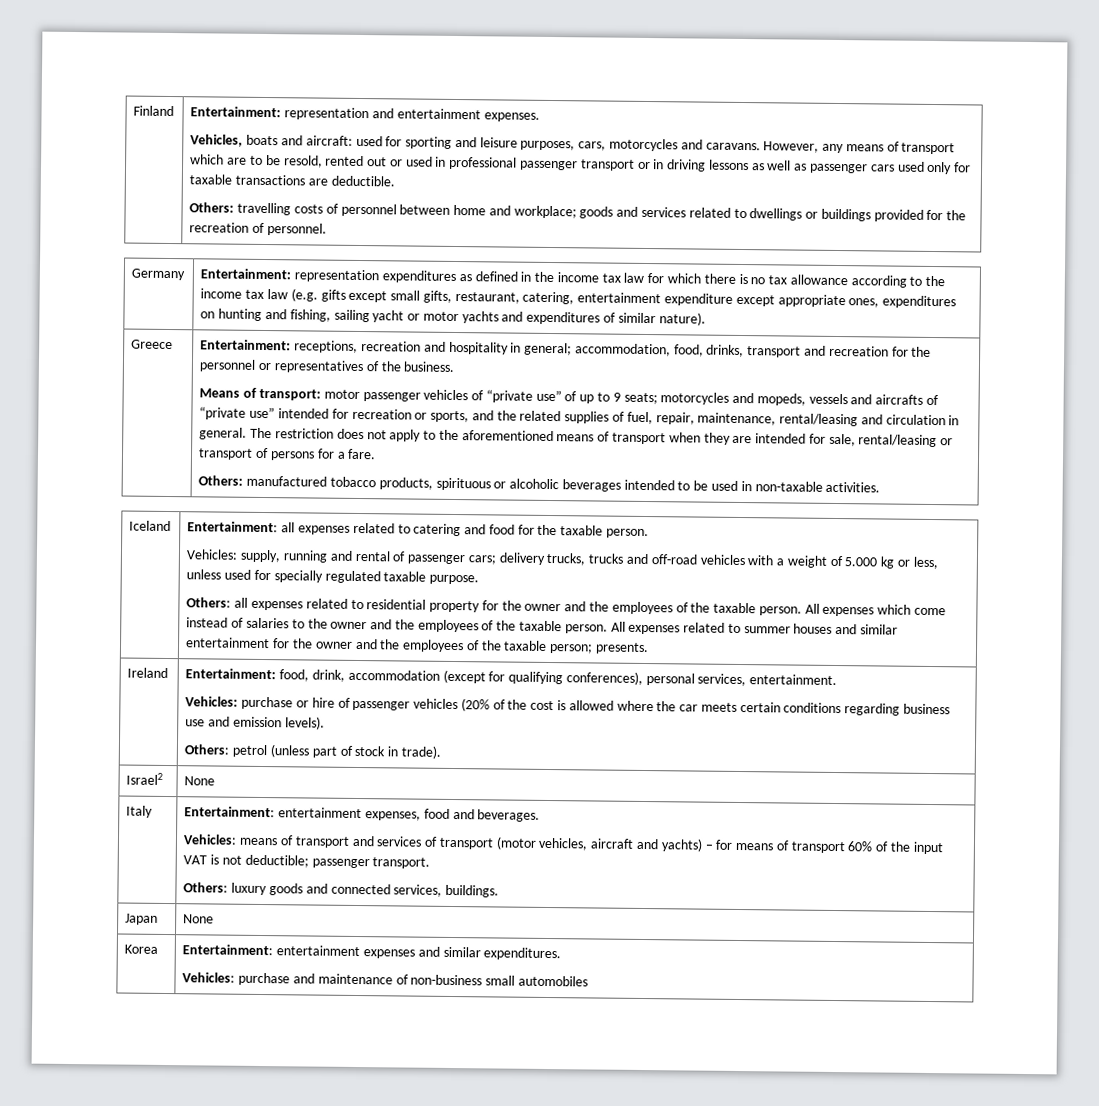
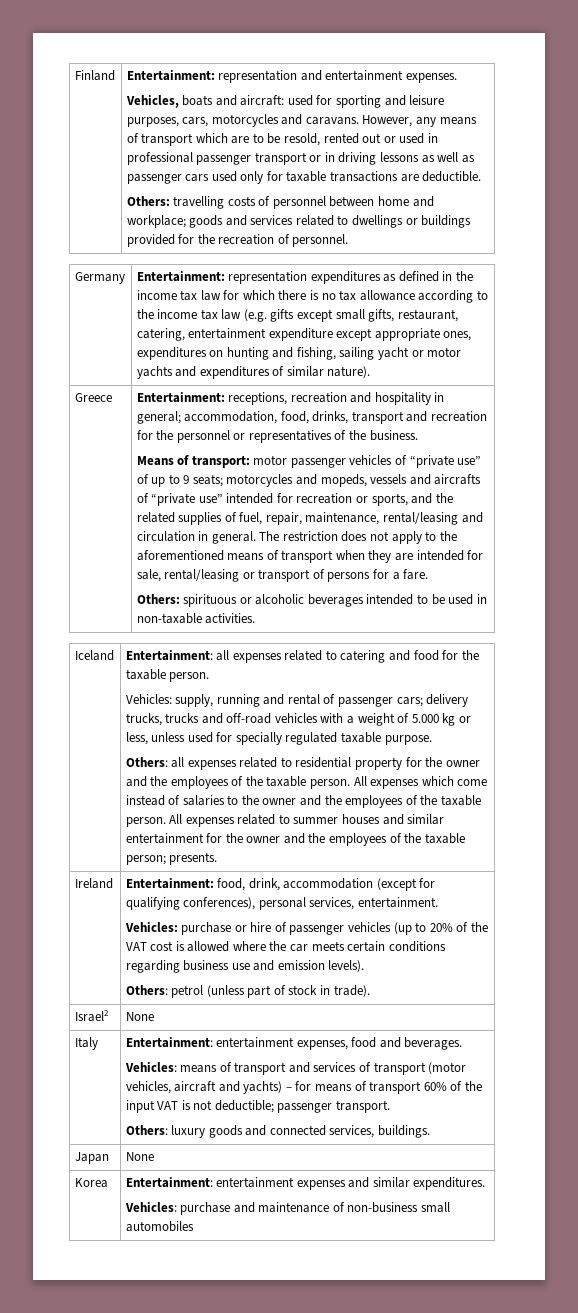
[246,475,433,490] manufactured tobacco products, -> (180, 599) none
[460,698,528,712] (20% of the -> [393,922,488,935] [125,942,147,951] (up to 20% of the VAT

